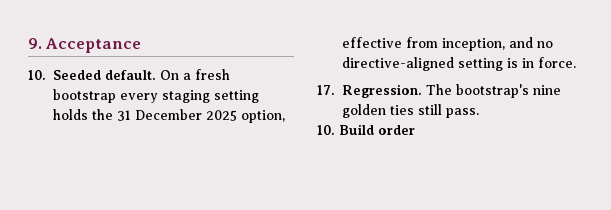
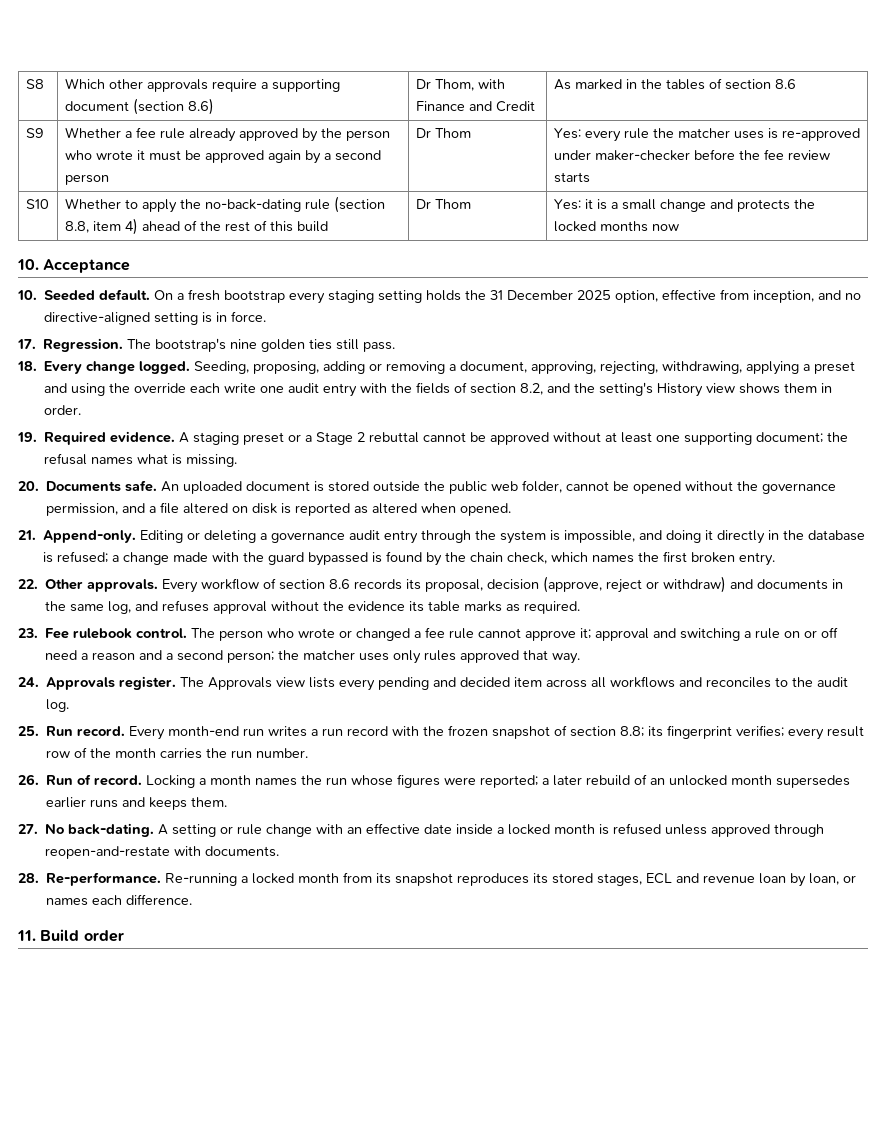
[28,38,42,49] 9. -> [25,79,44,89] [64,78,340,92] [64,98,214,115] [415,79,505,91] [415,101,535,112] [553,78,796,90] [25,128,44,138] [64,127,390,142] [64,150,381,164] [64,174,109,185] [415,128,471,138] [553,128,860,142] [553,149,830,161] [553,172,590,183] [25,199,49,209] [64,196,385,213] [64,218,328,235] [415,199,471,209] [553,199,815,212] [553,221,679,232] [17,259,39,270] S8 | Which other approvals require a supporting document (section 8.6) | Dr Thom, with Finance and Credit | As marked in the tables of section 8.6 // S9 | Whether a fee rule already approved by the person who wrote it must be approved again by a second person | Dr Thom | Yes: every rule the matcher uses is re-approved under maker-checker before the fee review starts // S10 | Whether to apply the no-back-dating rule (section 8.8, item 4) ahead of the rest of this build | Dr Thom | Yes: it is a small change and protects the locked months now // 10.
[317,125,335,135] 10. -> [17,361,856,375] [44,382,833,397] [44,405,82,415] [17,431,849,445] [44,453,238,467] [18,480,837,494] [46,502,512,516] [18,530,866,544] [43,551,776,566] [18,576,844,593] [45,600,581,614] [18,627,839,641] [45,650,581,664] [18,676,849,691] [46,699,70,712] [18,725,865,740] [46,747,309,759] [18,774,851,788] [46,797,228,810] [18,823,825,837] [45,846,280,859] [18,872,857,887] [46,894,193,906] [17,930,36,941] 18. Every change logged. Seeding, proposing, adding or removing a document, approving, rejecting, withdrawing, applying a preset and using the override each write one audit entry with the fields of section 8.2, and the setting's History view shows them in order. // 19. Required evidence. A staging preset or a Stage 2 rebuttal cannot be approved without at least one supporting document; the refusal names what is missing. // 20. Documents safe. An uploaded document is stored outside the public web folder, cannot be opened without the governance permission, and a file altered on disk is reported as altered when opened. // 21. Append-only. Editing or deleting a governance audit entry through the system is impossible, and doing it directly in the database is refused; a change made with the guard bypassed is found by the chain check, which names the first broken entry. // 22. Other approvals. Every workflow of section 8.6 records its proposal, decision (approve, reject or withdraw) and documents in the same log, and refuses approval without the evidence its table marks as required. // 23. Fee rulebook control. The person who wrote or changed a fee rule cannot approve it; approval and switching a rule on or off need a reason and a second person; the matcher uses only rules approved that way. // 24. Approvals register. The Approvals view lists every pending and decided item across all workflows and reconciles to the audit log. // 25. Run record. Every month-end run writes a run record with the frozen snapshot of section 8.8; its fingerprint verifies; every result row of the month carries the run number. // 26. Run of record. Locking a month names the run whose figures were reported; a later rebuild of an unlocked month supersedes earlier runs and keeps them. // 27. No back-dating. A setting or rule change with an effective date inside a locked month is refused unless approved through reopen-and-restate with documents. // 28. Re-performance. Re-running a locked month from its snapshot reproduces its stored stages, ECL and revenue loan by loan, or names each difference. // 11.

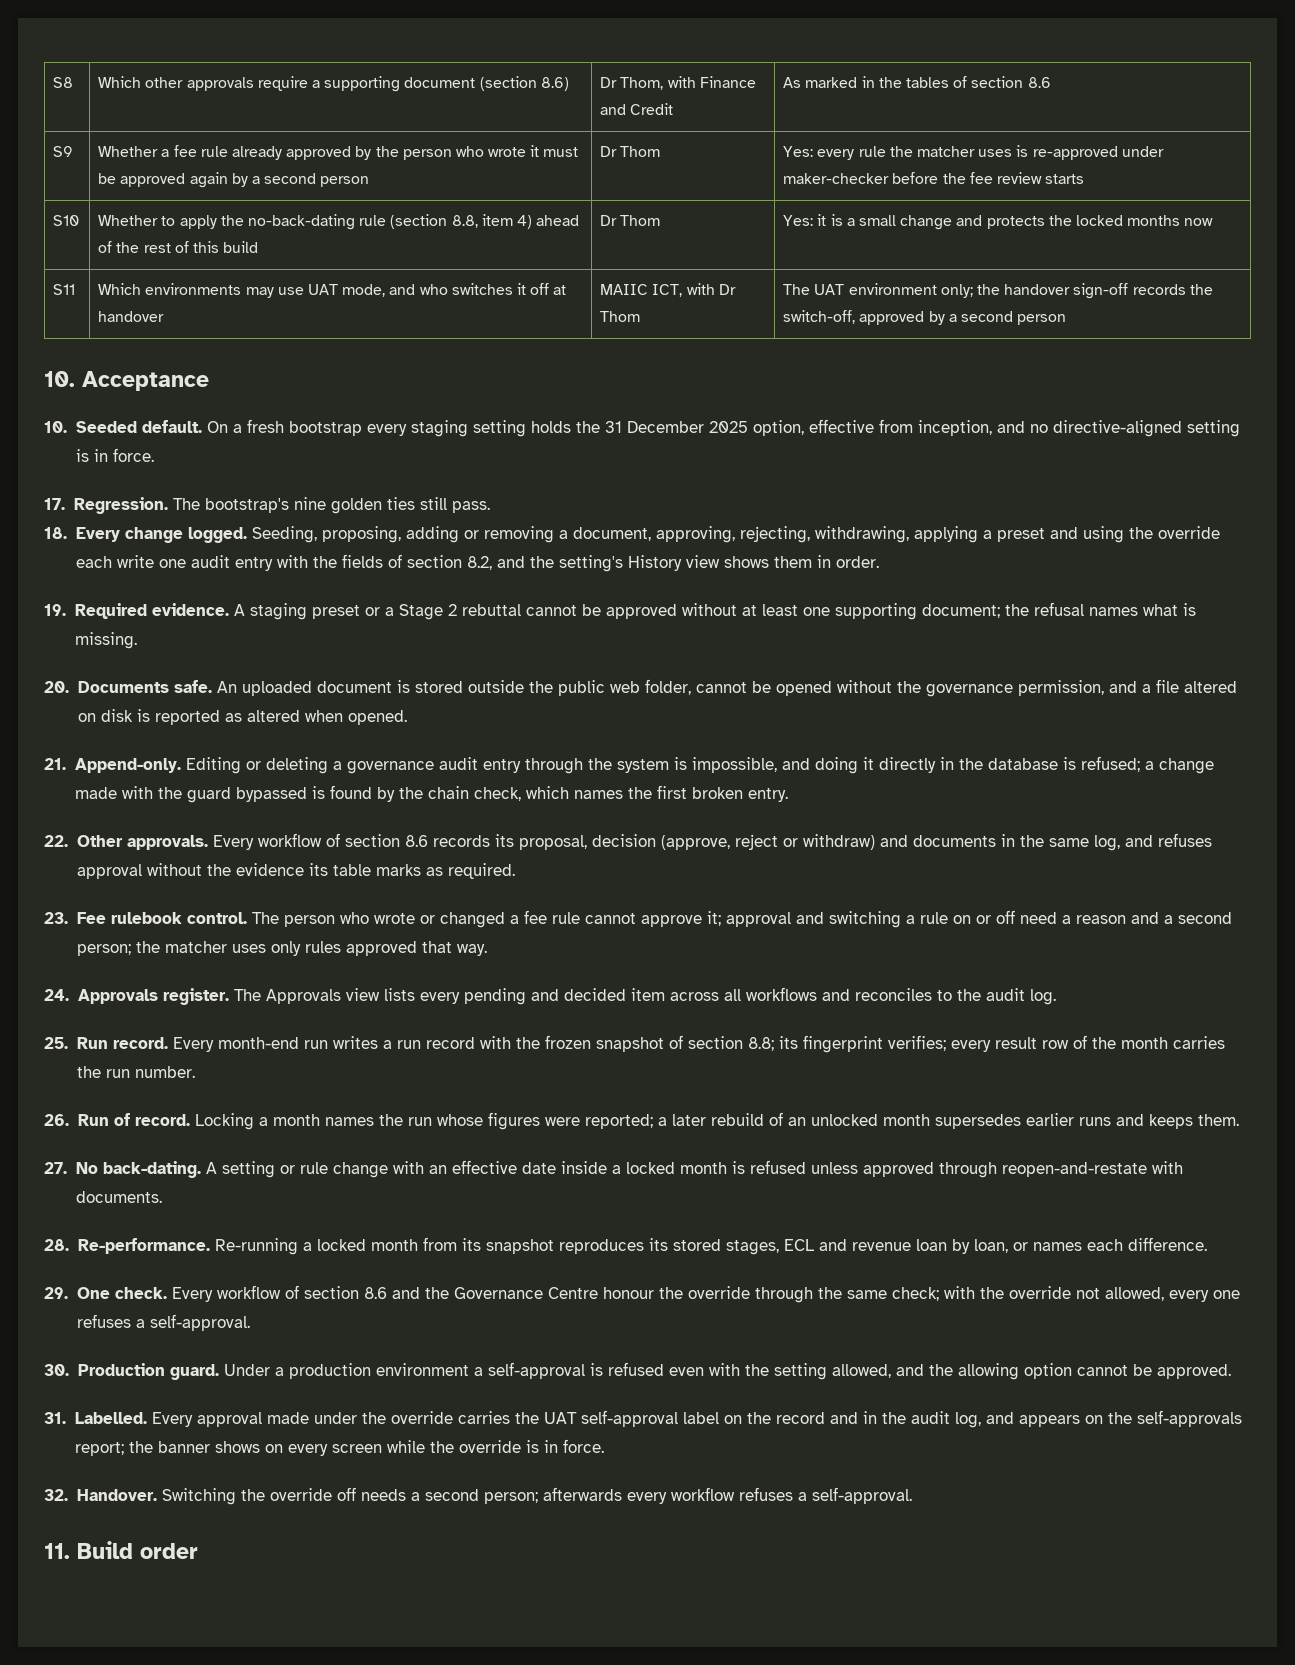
(679, 227) none -> [53,284,76,295] [98,283,567,298] [98,311,165,322] [600,283,736,297] [600,311,641,322] [783,283,1213,299] [783,310,1067,325] // S11 | Which environments may use UAT mode, and who switches it off at handover | MAIIC ICT, with Dr Thom | The UAT environment only; the handover sign-off records the switch-off, approved by a second person
(193, 899) none -> [44,1285,1240,1303] [76,1314,250,1331] [44,1362,1231,1380] [44,1410,1242,1428] [74,1439,604,1456] [44,1487,912,1505] // 29. One check. Every workflow of section 8.6 and the Governance Centre honour the override through the same check; with the override not allowed, every one refuses a self-approval. // 30. Production guard. Under a production environment a self-approval is refused even with the setting allowed, and the allowing option cannot be approved. // 31. Labelled. Every approval made under the override carries the UAT self-approval label on the record and in the audit log, and appears on the self-approvals report; the banner shows on every screen while the override is in force. // 32. Handover. Switching the override off needs a second person; afterwards every workflow refuses a self-approval.

